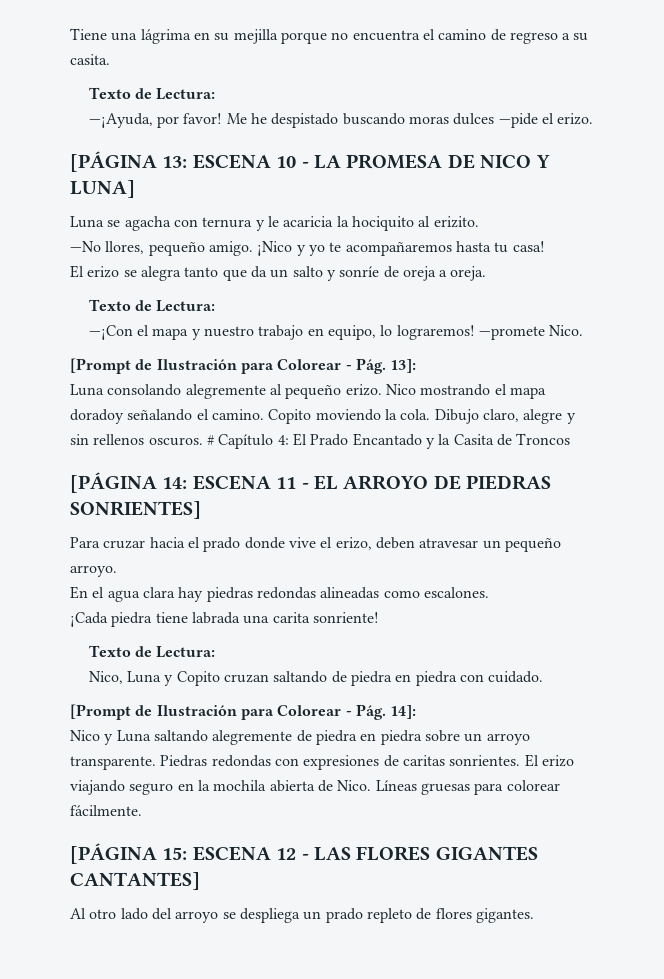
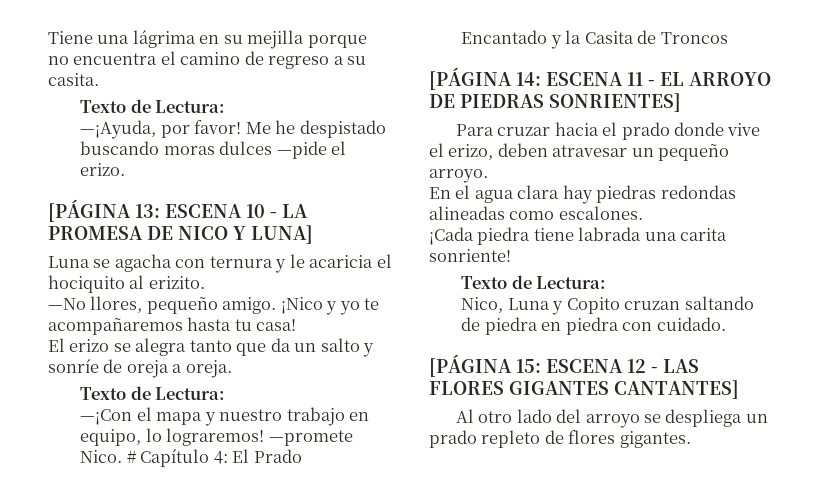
[336,216,349,227] la -> [376,254,392,268] el
[70,358,417,374] [70,384,546,399] [70,409,576,424] [70,434,203,446] // [Prompt de Ilustración para Colorear - Pág. 13]: // Luna consolando alegremente al pequeño erizo. Nico mostrando el mapa doradoy señalando el camino. Copito moviendo la cola. Dibujo claro, alegre y sin rellenos oscuros. -> (123, 456) none
[70,704,417,720] [70,730,530,745] [70,754,574,770] [70,780,560,795] [70,805,142,816] // [Prompt de Ilustración para Colorear - Pág. 14]: // Nico y Luna saltando alegremente de piedra en piedra sobre un arroyo transparente. Piedras redondas con expresiones de caritas sonrientes. El erizo viajando seguro en la mochila abierta de Nico. Líneas gruesas para colorear fácilmente. -> (726, 324) none

